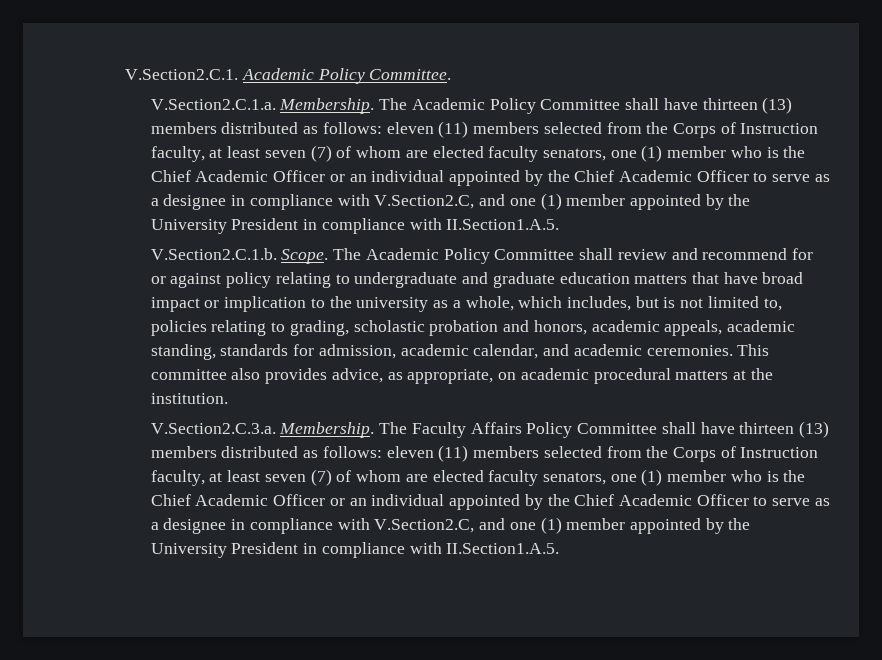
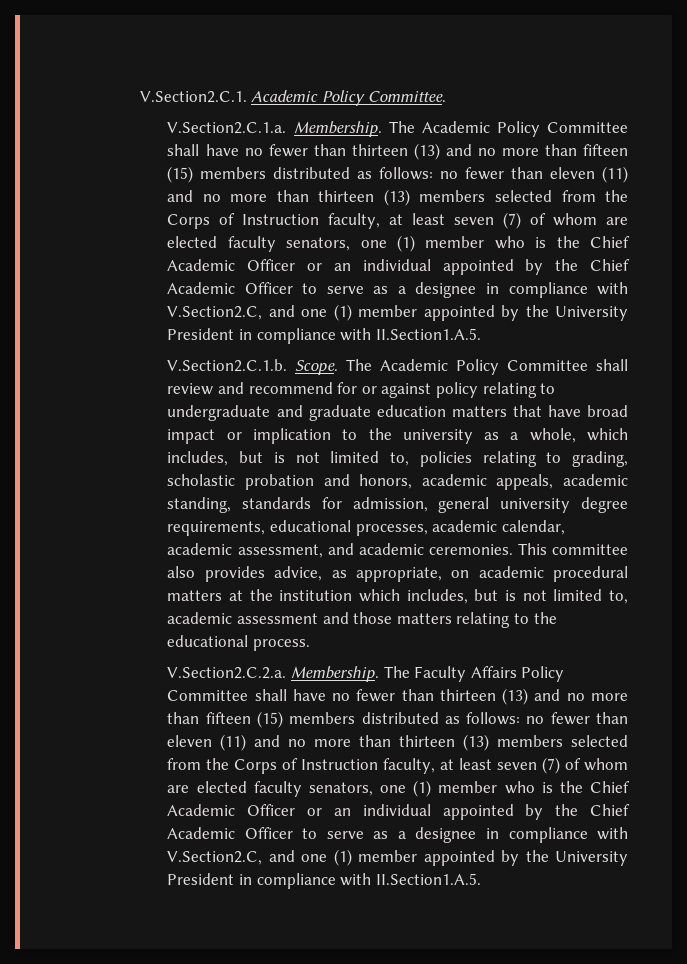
[702,97,793,114] [150,121,469,138] thirteen (13) members distributed as follows: eleven (11) -> [244,143,628,160] [167,166,628,183] [167,189,410,206] no fewer than thirteen (13) and no more than fifteen (15) members distributed as follows: no fewer than eleven (11) and no more than thirteen (13)
[400,344,539,359] academic calendar, -> [438,497,628,513] [167,520,565,536] [167,543,323,558] general university degree requirements, educational processes, academic calendar, academic assessment,
[150,393,228,404] [150,423,276,434] institution. // V.Section2.C.3.a. -> [279,589,629,604] [167,612,557,628] [167,635,311,651] [167,667,287,679] institution which includes, but is not limited to, academic assessment and those matters relating to the educational process. // V.Section2.C.2.a.
[739,421,829,438] [150,445,469,462] thirteen (13) members distributed as follows: eleven (11) -> [332,688,628,705] [167,711,629,728] [167,734,490,751] no fewer than thirteen (13) and no more than fifteen (15) members distributed as follows: no fewer than eleven (11) and no more than thirteen (13)

